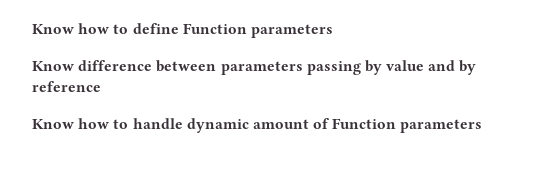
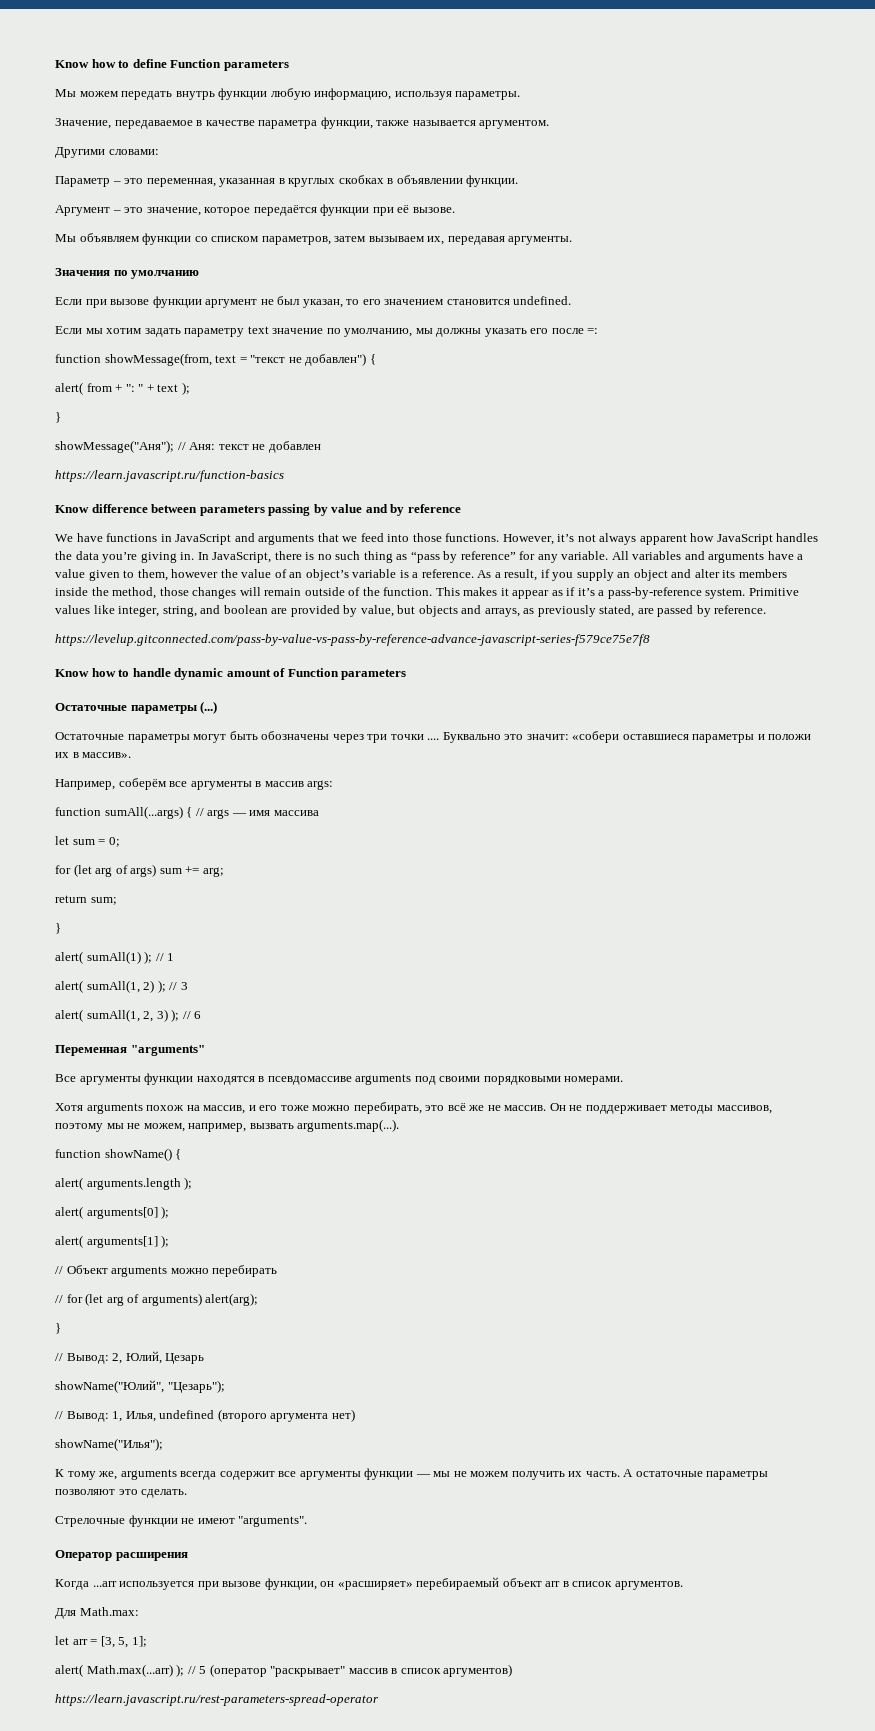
(333, 31) none -> [55,88,521,100] [55,117,550,129] [55,147,159,158] [55,175,519,187] [55,204,455,216] [55,233,573,245] [55,268,200,279] [55,296,572,308] [55,326,599,337] [55,353,376,366] [55,382,190,395] [55,412,61,423] [55,440,321,453] [55,470,284,482] // Мы можем передать внутрь функции любую информацию, используя параметры. // Значение, передаваемое в качестве параметра функции, также называется аргументом. // Другими словами: // Параметр – это переменная, указанная в круглых скобках в объявлении функции. // Аргумент – это значение, которое передаётся функции при её вызове. // Мы объявляем функции со списком параметров, затем вызываем их, передавая аргументы. // Значения по умолчанию // Если при вызове функции аргумент не был указан, то его значением становится undefined. // Если мы хотим задать параметру text значение по умолчанию, мы должны указать его после =: // function showMessage(from, text = "текст не добавлен") { // alert( from + ": " + text ); // } // showMessage("Аня"); // Аня: текст не добавлен // https://learn.javascript.ru/function-basics
(101, 86) none -> [55,533,819,545] [55,551,804,563] [55,569,787,581] [55,587,799,599] [55,605,767,617] [55,634,650,646] // We have functions in JavaScript and arguments that we feed into those functions. However, it’s not always apparent how JavaScript handles the data you’re giving in. In JavaScript, there is no such thing as “pass by reference” for any variable. All variables and arguments have a value given to them, however the value of an object’s variable is a reference. As a result, if you supply an object and alter its members inside the method, those changes will remain outside of the function. This makes it appear as if it’s a pass-by-reference system. Primitive values like integer, string, and boolean are provided by value, but objects and arrays, as previously stated, are passed by reference. // https://levelup.gitconnected.com/pass-by-value-vs-pass-by-reference-advance-javascript-series-f579ce75e7f8
(483, 126) none -> [55,701,218,714] [55,731,812,743] [55,752,132,758] [55,778,334,790] [55,806,319,819] [55,836,120,847] [55,864,224,877] [55,895,117,905] [55,923,61,934] [55,951,175,964] [55,980,188,993] [55,1009,202,1022] [55,1045,205,1056] [55,1073,624,1085] [55,1102,772,1114] [55,1119,400,1132] [55,1148,182,1161] [55,1177,193,1190] [55,1206,170,1219] [55,1235,170,1248] [55,1265,278,1277] [55,1293,259,1306] [55,1323,61,1334] [55,1351,205,1364] [55,1380,225,1393] [55,1409,355,1422] [55,1438,163,1451] [55,1468,769,1480] [55,1489,188,1498] [55,1515,308,1527] [55,1550,188,1561] [55,1577,683,1590] [55,1607,139,1619] [55,1636,147,1648] [55,1664,513,1677] [55,1694,379,1706] // Остаточные параметры (...) // Остаточные параметры могут быть обозначены через три точки .... Буквально это значит: «собери оставшиеся параметры и положи их в массив». // Например, соберём все аргументы в массив args: // function sumAll(...args) { // args — имя массива // let sum = 0; // for (let arg of args) sum += arg; // return sum; // } // alert( sumAll(1) ); // 1 // alert( sumAll(1, 2) ); // 3 // alert( sumAll(1, 2, 3) ); // 6 // Переменная "arguments" // Все аргументы функции находятся в псевдомассиве arguments под своими порядковыми номерами. // Хотя arguments похож на массив, и его тоже можно перебирать, это всё же не массив. Он не поддерживает методы массивов, поэтому мы не можем, например, вызвать arguments.map(...). // function showName() { // alert( arguments.length ); // alert( arguments[0] ); // alert( arguments[1] ); // // Объект arguments можно перебирать // // for (let arg of arguments) alert(arg); // } // // Вывод: 2, Юлий, Цезарь // showName("Юлий", "Цезарь"); // // Вывод: 1, Илья, undefined (второго аргумента нет) // showName("Илья"); // К тому же, arguments всегда содержит все аргументы функции — мы не можем получить их часть. А остаточные параметры позволяют это сделать. // Стрелочные функции не имеют "arguments". // Оператор расширения // Когда ...arr используется при вызове функции, он «расширяет» перебираемый объект arr в список аргументов. // Для Math.max: // let arr = [3, 5, 1]; // alert( Math.max(...arr) ); // 5 (оператор "раскрывает" массив в список аргументов) // https://learn.javascript.ru/rest-parameters-spread-operator

